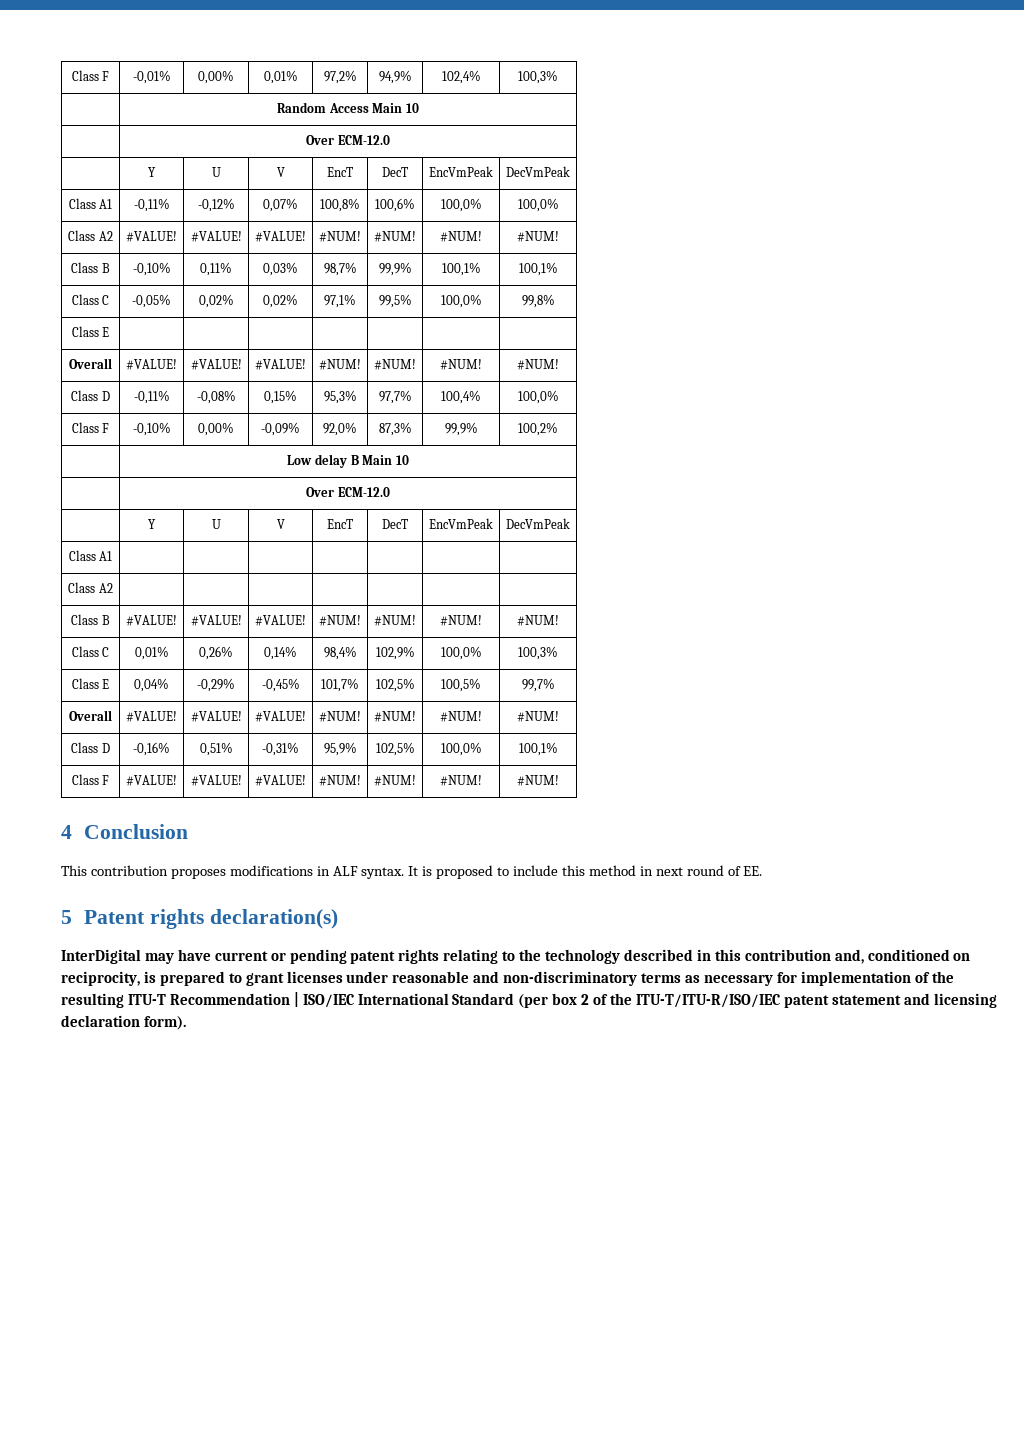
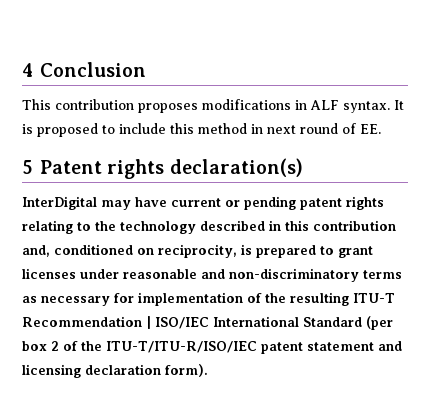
[71,70,110,81] [132,70,171,84] [198,70,234,84] [263,70,298,84] [323,70,357,84] [378,70,412,84] [441,70,481,84] [518,70,558,84] [277,102,419,113] [306,135,390,145] [148,167,156,177] [211,167,221,177] [276,167,285,177] [327,167,353,177] [382,167,408,177] [429,166,493,177] [506,166,570,177] [68,198,113,209] [133,198,170,212] [197,198,235,212] [263,198,298,212] [320,198,360,212] [375,198,415,212] [440,198,482,212] [517,198,559,212] [68,230,113,241] [126,231,177,242] [190,231,242,242] [255,231,306,242] [319,231,361,242] [374,231,416,242] [440,231,482,242] [517,231,559,242] [71,262,110,273] [132,262,171,276] [200,262,232,276] [263,262,298,276] [323,262,357,276] [378,262,412,276] [441,262,481,276] [518,262,558,276] [71,294,110,305] [132,294,171,308] [198,294,234,308] [263,294,298,308] [324,294,356,308] [378,294,412,308] [440,294,482,308] [521,294,555,308] [71,326,110,337] [69,358,112,369] [126,359,177,370] [190,359,242,370] [255,359,306,370] [319,359,361,370] [374,359,416,370] [440,359,482,370] [517,359,559,370] [71,390,110,401] [133,390,170,404] [196,390,236,404] [264,390,297,404] [323,390,357,404] [378,390,412,404] [441,390,481,404] [517,390,559,404] [71,422,110,433] [132,422,171,436] [198,422,234,436] [261,422,300,436] [323,422,357,436] [378,422,412,436] [444,422,478,436] [518,422,558,436] [287,454,409,468] [306,487,390,497] [148,519,156,529] [211,519,221,529] [276,519,285,529] [327,519,353,529] [382,519,408,529] [429,518,493,529] [506,518,570,529] [68,550,113,561] [68,582,113,593] [71,614,110,625] [126,615,177,626] [190,615,242,626] [255,615,306,626] [319,615,361,626] [374,615,416,626] [440,615,482,626] [517,615,559,626] [71,646,110,657] [134,646,169,660] [199,646,233,660] [264,646,297,660] [323,646,357,660] [375,646,415,660] [440,646,482,660] [518,646,558,660] [71,678,110,689] [134,678,169,692] [197,678,235,692] [261,678,300,692] [321,678,359,692] [375,678,415,692] [441,678,481,692] [521,678,555,692] [69,710,112,721] [126,711,177,722] [190,711,242,722] [255,711,306,722] [319,711,361,722] [374,711,416,722] [440,711,482,722] [517,711,559,722] [71,742,110,753] [133,742,170,756] [199,742,233,756] [262,742,299,756] [323,742,357,756] [375,742,415,756] [440,742,482,756] [518,742,558,756] [71,774,110,785] [126,775,177,786] [190,775,242,786] [255,775,306,786] [319,775,361,786] [374,775,416,786] [440,775,482,786] [517,775,559,786] Class F | -0,01% | 0,00% | 0,01% | 97,2% | 94,9% | 102,4% | 100,3% // | Random Access Main 10 // | Over ECM-12.0 // | Y | U | V | EncT | DecT | EncVmPeak | DecVmPeak // Class A1 | -0,11% | -0,12% | 0,07% | 100,8% | 100,6% | 100,0% | 100,0% // Class A2 | #VALUE! | #VALUE! | #VALUE! | #NUM! | #NUM! | #NUM! | #NUM! // Class B | -0,10% | 0,11% | 0,03% | 98,7% | 99,9% | 100,1% | 100,1% // Class C | -0,05% | 0,02% | 0,02% | 97,1% | 99,5% | 100,0% | 99,8% // Class E | | | | | | | // Overall | #VALUE! | #VALUE! | #VALUE! | #NUM! | #NUM! | #NUM! | #NUM! // Class D | -0,11% | -0,08% | 0,15% | 95,3% | 97,7% | 100,4% | 100,0% // Class F | -0,10% | 0,00% | -0,09% | 92,0% | 87,3% | 99,9% | 100,2% // | Low delay B Main 10 // | Over ECM-12.0 // | Y | U | V | EncT | DecT | EncVmPeak | DecVmPeak // Class A1 | | | | | | | // Class A2 | | | | | | | // Class B | #VALUE! | #VALUE! | #VALUE! | #NUM! | #NUM! | #NUM! | #NUM! // Class C | 0,01% | 0,26% | 0,14% | 98,4% | 102,9% | 100,0% | 100,3% // Class E | 0,04% | -0,29% | -0,45% | 101,7% | 102,5% | 100,5% | 99,7% // Overall | #VALUE! | #VALUE! | #VALUE! | #NUM! | #NUM! | #NUM! | #NUM! // Class D | -0,16% | 0,51% | -0,31% | 95,9% | 102,5% | 100,0% | 100,1% // Class F | #VALUE! | #VALUE! | #VALUE! | #NUM! | #NUM! | #NUM! | #NUM! // -> (22, 70) none

